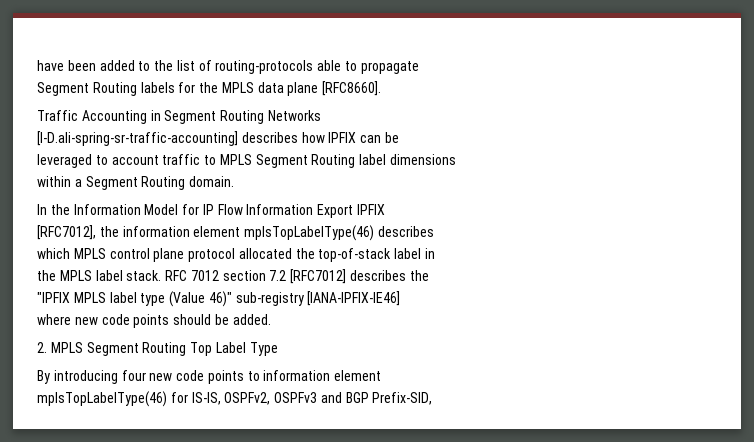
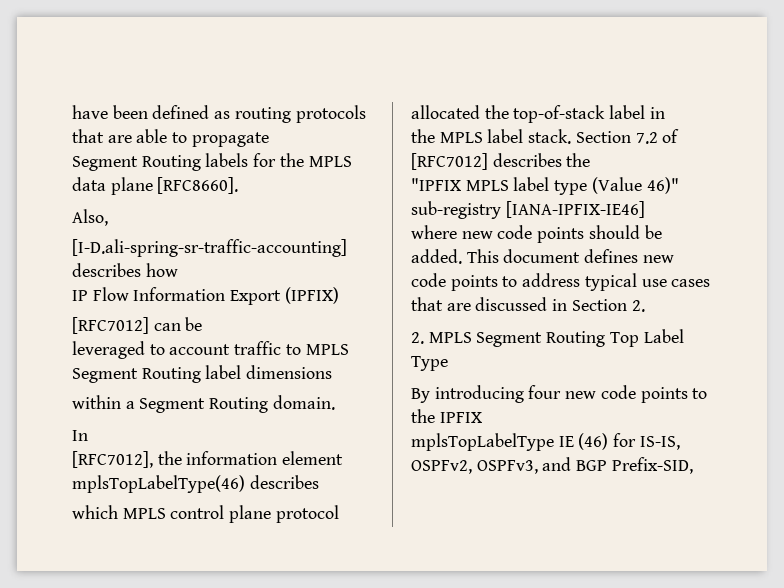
[99,60,314,74] added to the list of routing-protocols -> [152,105,366,123] [72,129,132,143] defined as routing protocols that are
[37,110,321,124] [37,131,357,146] Traffic Accounting in Segment Routing Networks // [I-D.ali-spring-sr-traffic-accounting] describes how IPFIX -> [72,209,108,226] [72,239,347,257] [72,263,178,277] [72,287,339,305] [72,317,149,334] Also, // [I-D.ali-spring-sr-traffic-accounting] describes how // IP Flow Information Export (IPFIX) // [RFC7012]
[50,204,386,218] the Information Model for IP Flow Information Export IPFIX -> (88, 435) none
[165,270,287,281] RFC 7012 section 7.2 -> [575,129,680,144] Section 7.2 of
(271, 319) none -> [466,249,674,263] [411,273,711,291] [411,297,645,312] This document defines new code points to address typical use cases that are discussed in Section 2.
[263,370,382,381] [37,391,167,407] information element // mplsTopLabelType(46) -> [411,409,482,423] [411,433,609,451] the IPFIX // mplsTopLabelType IE (46)
[274,392,318,403] OSPFv3 -> [476,460,538,474] OSPFv3,

